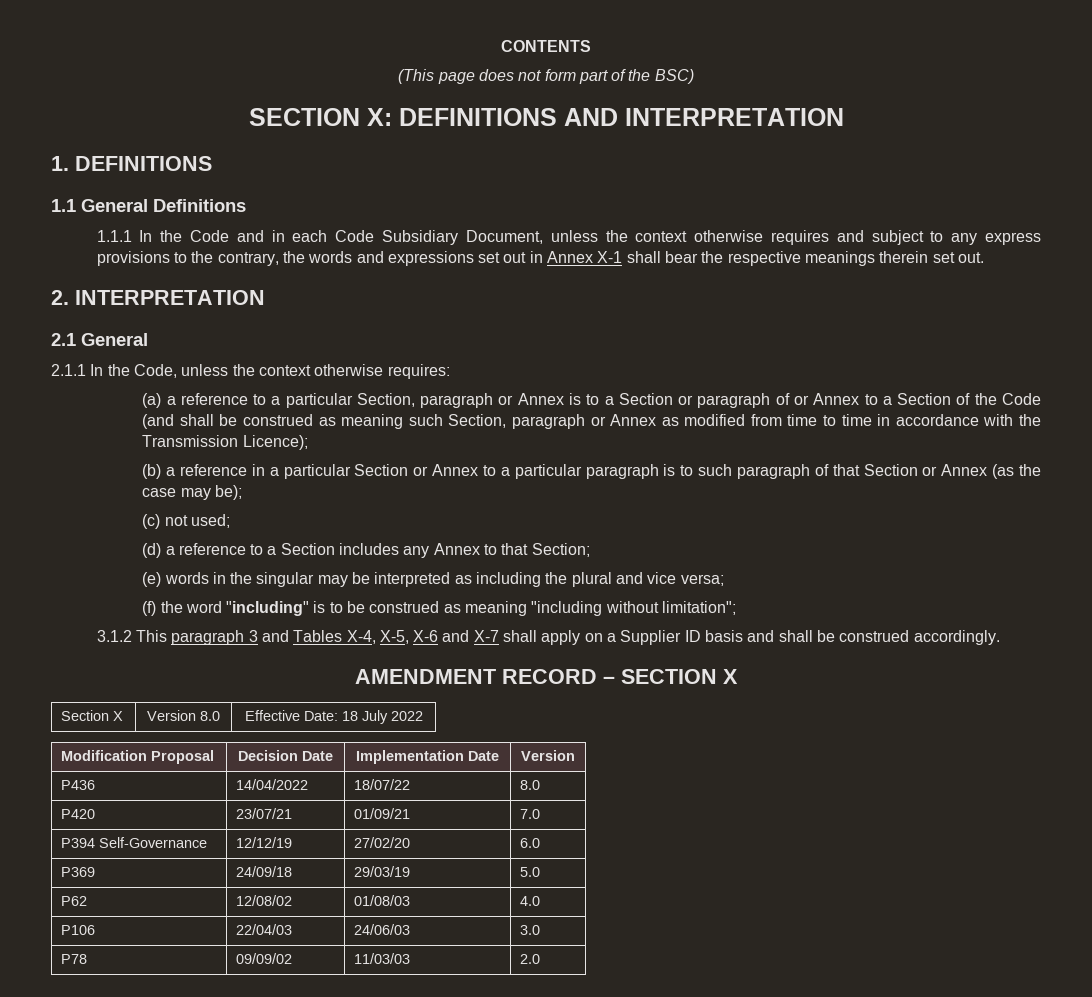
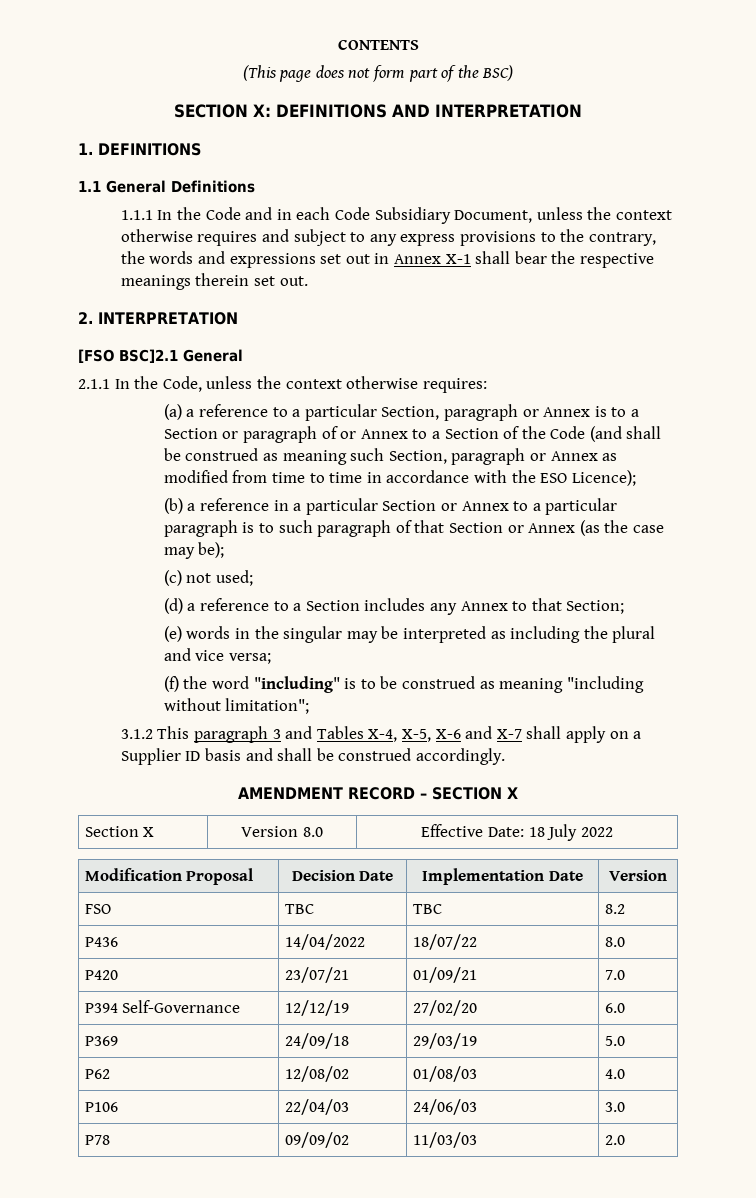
[51,333,76,346] 2.1 -> [78,349,178,363] [FSO BSC]2.1
[142,435,239,447] Transmission -> [540,473,568,483] ESO
(575, 755) none -> [84,904,111,914] [284,904,314,914] [412,904,442,914] [604,904,625,914] // FSO | TBC | TBC | 8.2

